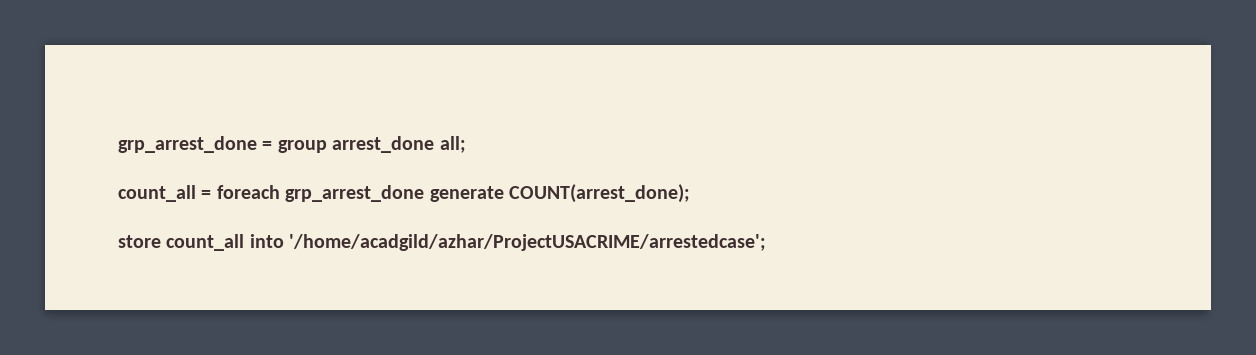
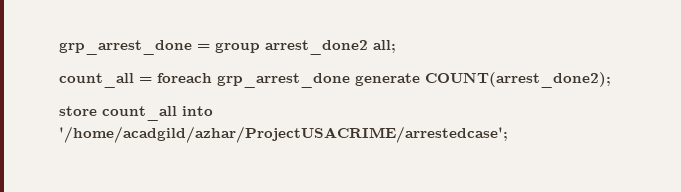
[332,136,435,153] arrest_done -> [265,40,368,55] arrest_done2
[509,184,690,203] COUNT(arrest_done); -> [425,72,611,88] COUNT(arrest_done2);

